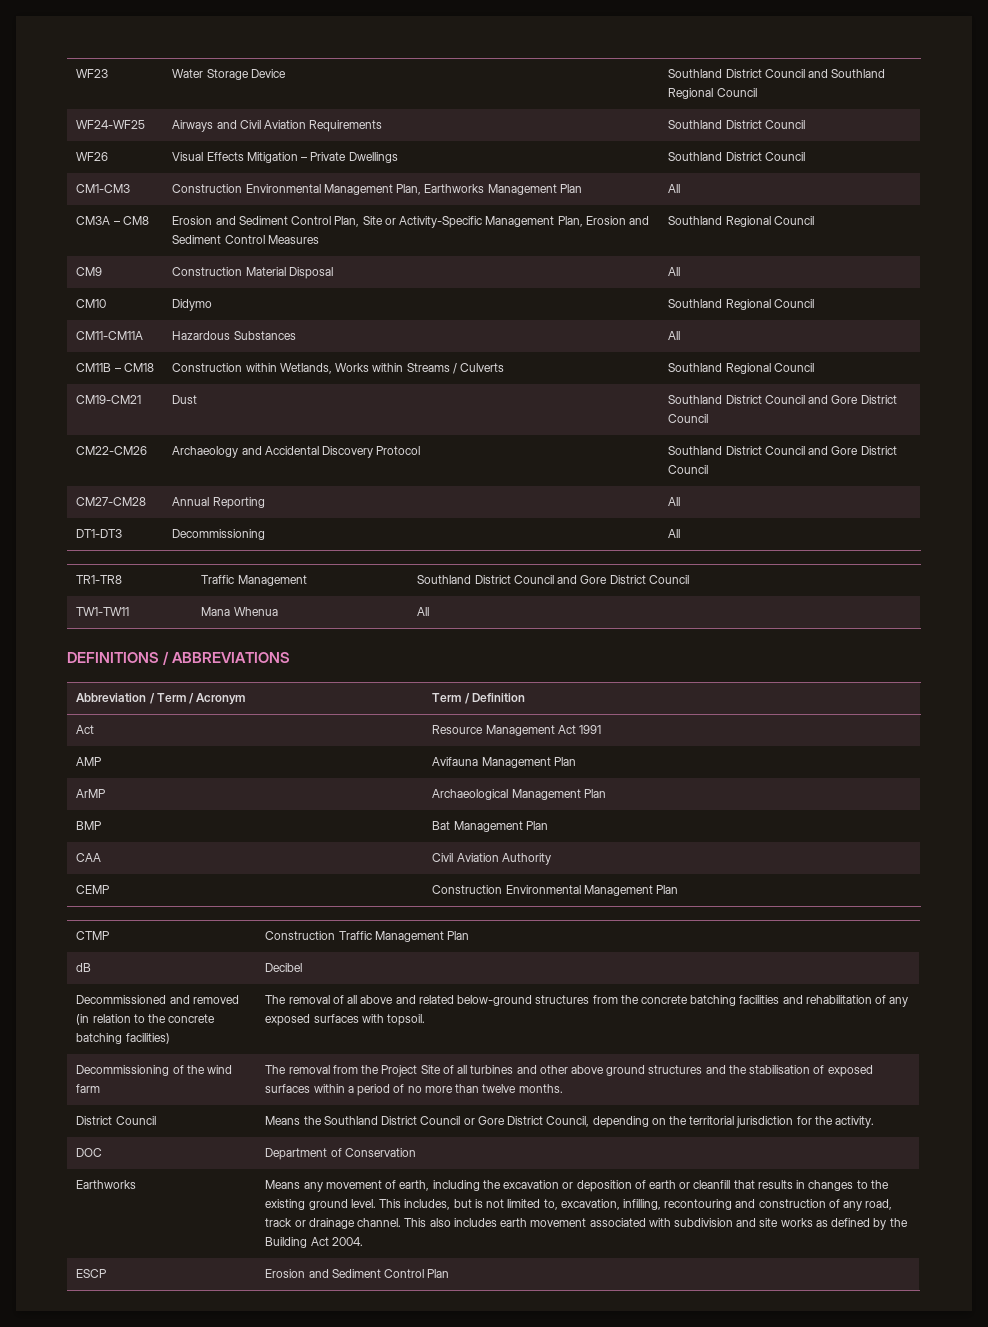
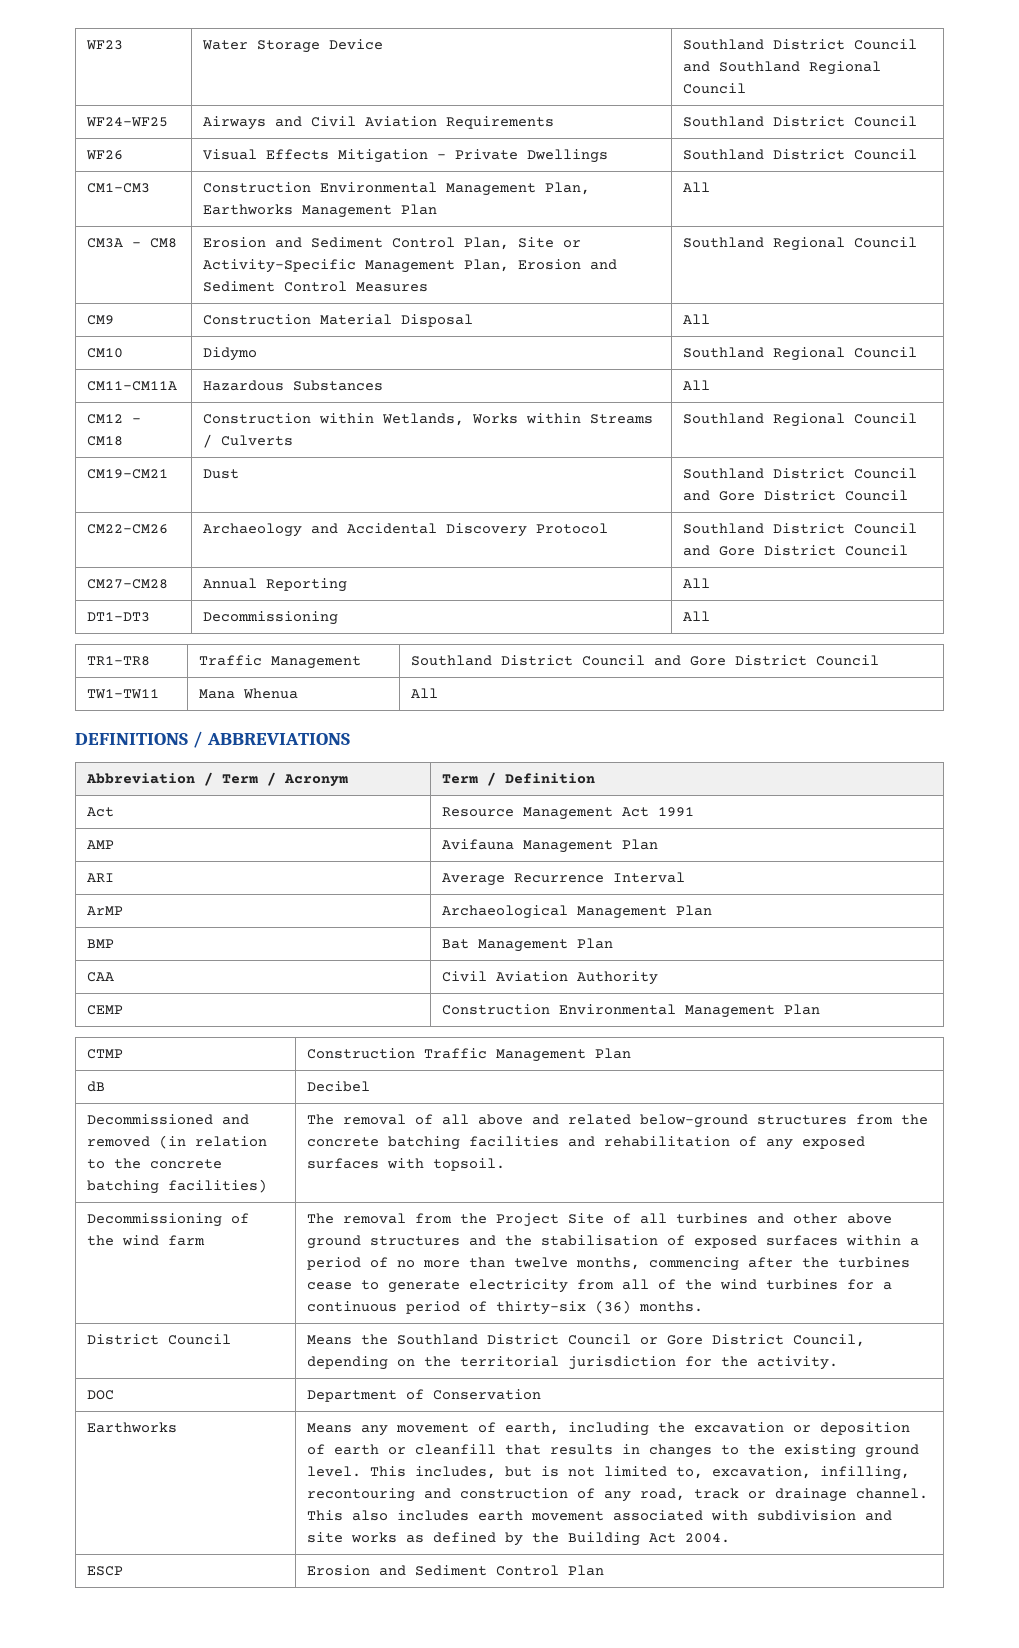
[76,363,112,372] CM11B -> [87,414,124,424] CM12
(576, 761) none -> [87,873,115,882] [442,872,686,886] // ARI | Average Recurrence Interval
(517, 1088) none -> [576,1257,911,1271] [307,1279,893,1293] [307,1300,632,1315] months, commencing after the turbines cease to generate electricity from all of the wind turbines for a continuous period of thirty-six (36)

